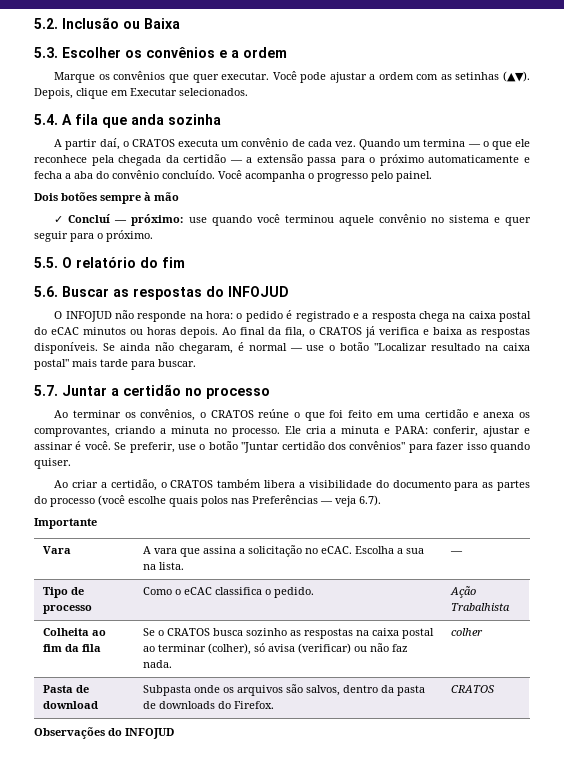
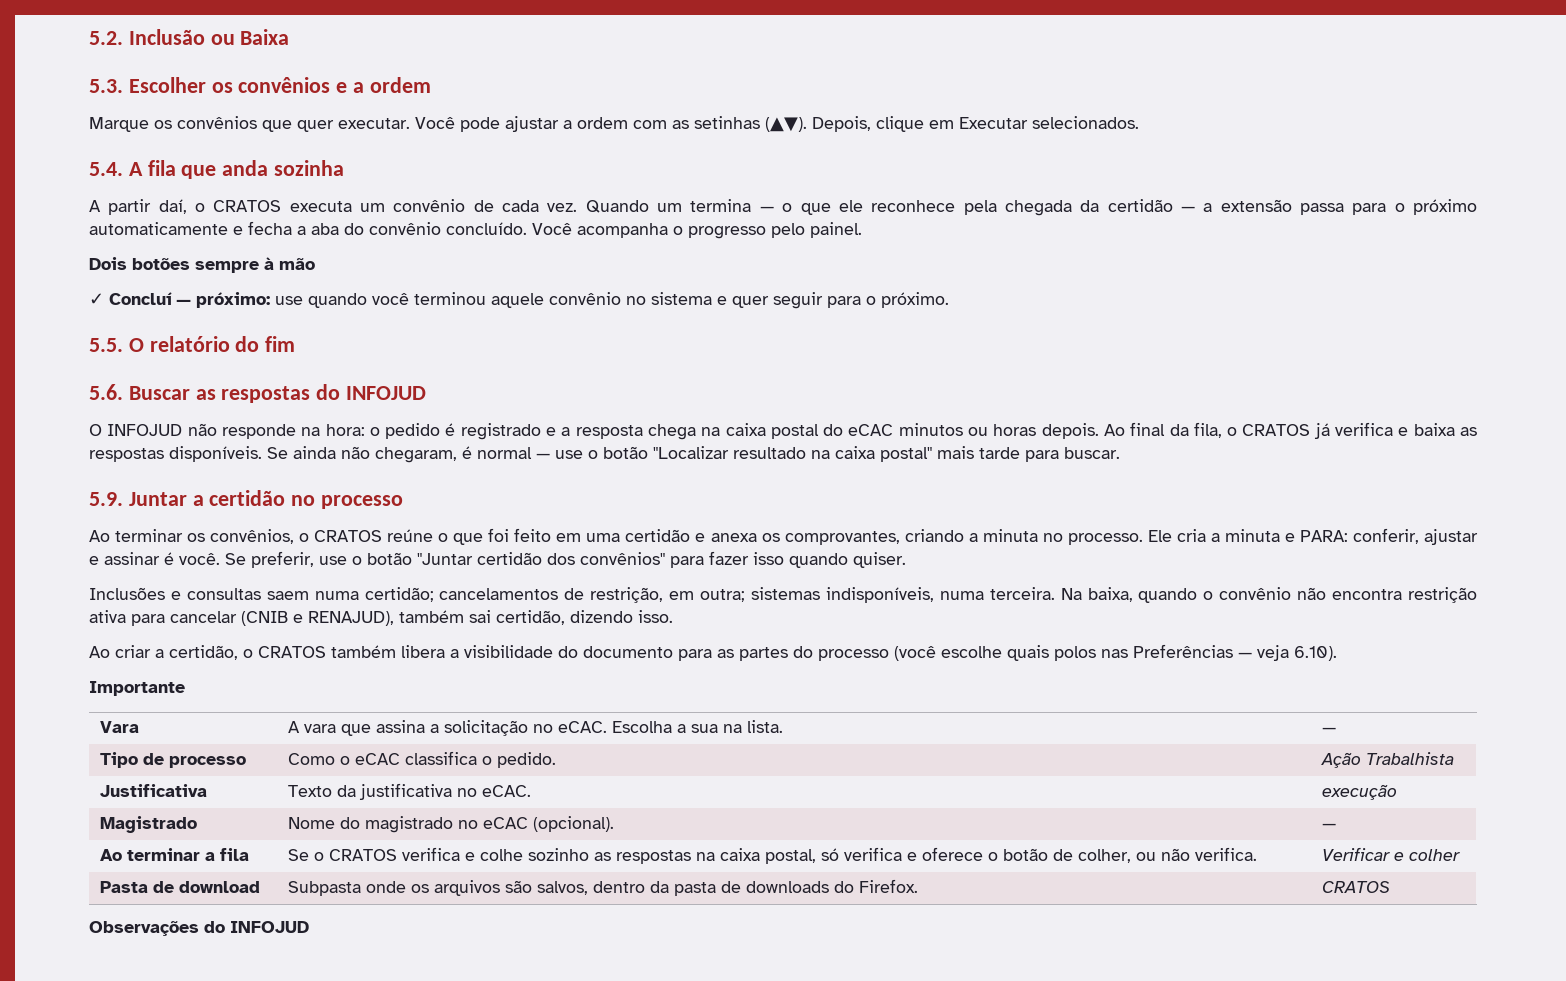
[34,385,58,396] 5.7. -> [89,492,123,506] 5.9.
(71, 463) none -> [89,587,1478,603] [89,610,673,626] // Inclusões e consultas saem numa certidão; cancelamentos de restrição, em outra; sistemas indisponíveis, numa terceira. Na baixa, quando o convênio não encontra restrição ativa para cancelar (CNIB e RENAJUD), também sai certidão, dizendo isso.
[359,495,381,506] 6.7). -> [1294,646,1337,661] 6.10).
[42,628,106,636] [42,644,79,652] Colheita ao fim da -> [100,784,208,797] [288,783,532,800] [1322,784,1398,800] [100,816,198,833] [288,816,615,833] [1322,823,1338,829] [100,848,216,861] Justificativa | Texto da justificativa no eCAC. | execução // Magistrado | Nome do magistrado no eCAC (opcional). | — // Ao terminar a
[212,628,243,636] busca -> [402,847,524,861] verifica e colhe
[401,628,434,639] [142,643,408,655] [142,660,172,668] postal ao terminar (colher), só avisa (verificar) ou não faz nada. | -> [765,847,1258,864] [1322,847,1405,861] postal, só verifica e oferece o botão de colher, ou não verifica. | Verificar e

